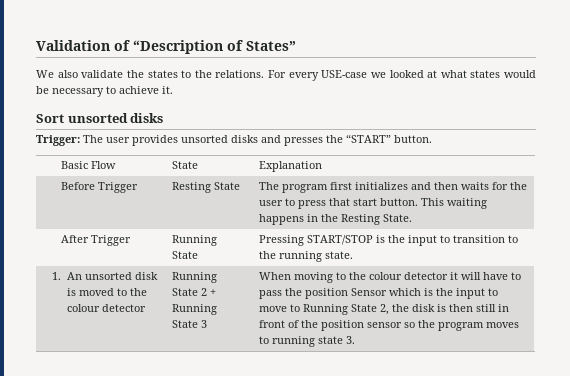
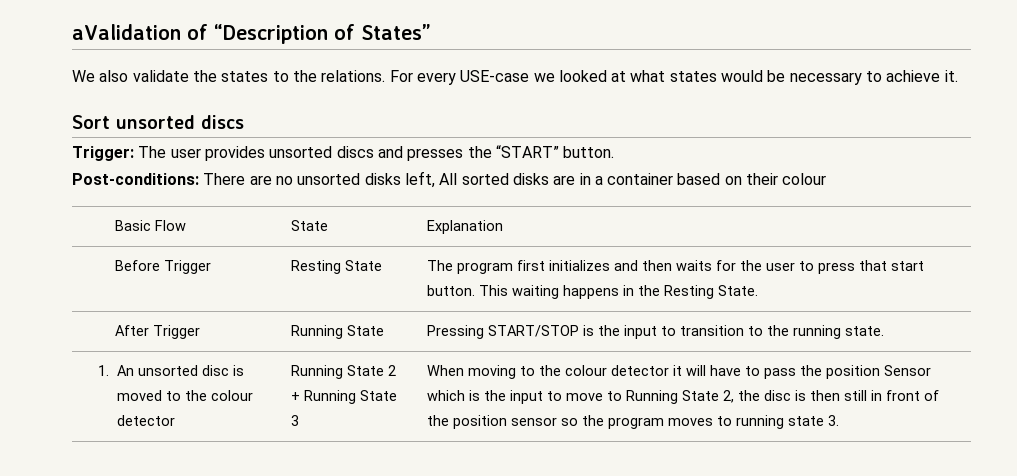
[36,40,110,51] Validation -> [72,24,181,40] aValidation
[130,113,164,123] disks -> [201,115,244,129] discs
[231,135,258,143] disks -> [336,146,374,158] discs
(432, 139) none -> [72,171,827,188] // Post-conditions: There are no unsorted disks left, All sorted disks are in a container based on their colour
[134,272,158,280] disk -> [201,365,229,376] disc
[412,304,436,312] disk -> [763,390,791,401] disc

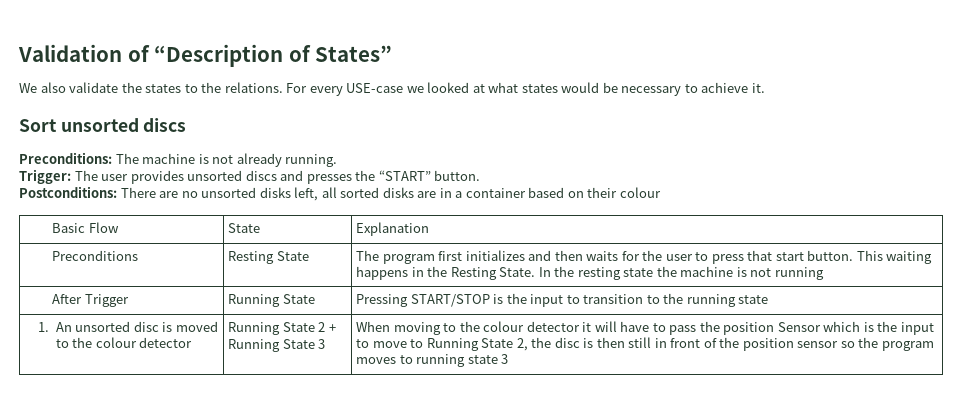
[72,24,181,40] aValidation -> [18,44,122,62] Validation
(244, 122) none -> [19,152,338,167] // Preconditions: The machine is not already running.
[72,173,199,185] Post-conditions: -> [19,186,117,198] Postconditions:
[439,173,458,185] All -> [321,187,337,198] all
[115,260,212,274] Before Trigger -> [52,250,139,261] Preconditions
(758, 290) none -> [538,266,824,280] In the resting state the machine is not running
[844,326,884,336] state. -> [738,295,769,304] state
[827,415,839,426] 3. -> [501,354,509,364] 3

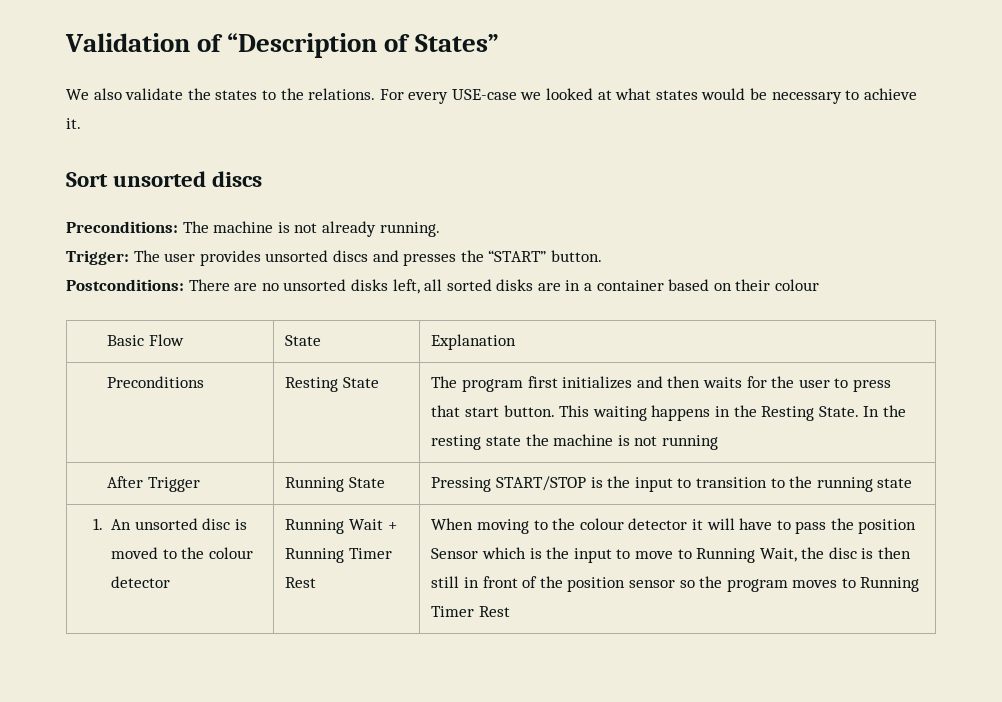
[282,322,336,332] [228,339,326,352] State 2 + Running State 3 -> [348,519,397,530] [285,548,392,563] [285,577,317,588] Wait + Running Timer Rest
[481,338,528,351] State 2, -> [759,548,797,562] Wait,
[416,354,509,367] running state 3 -> [860,577,920,592] [431,606,510,617] Running Timer Rest

